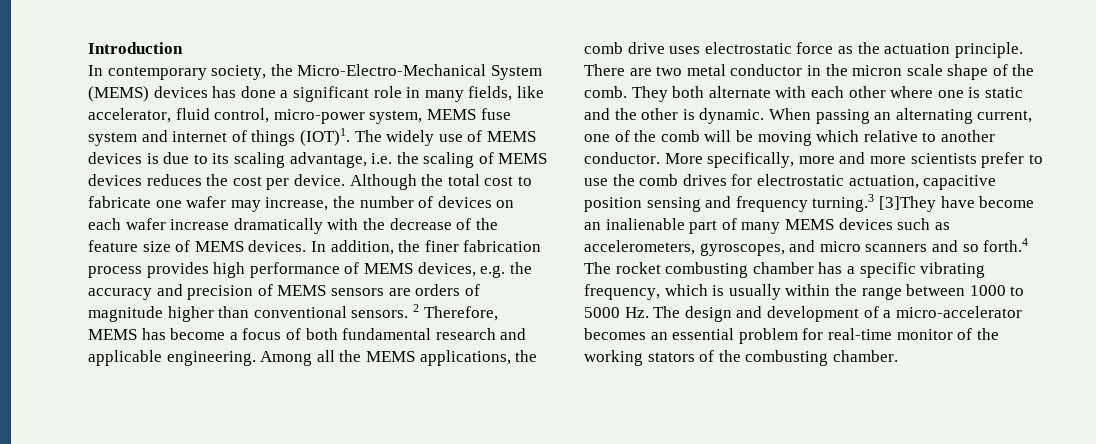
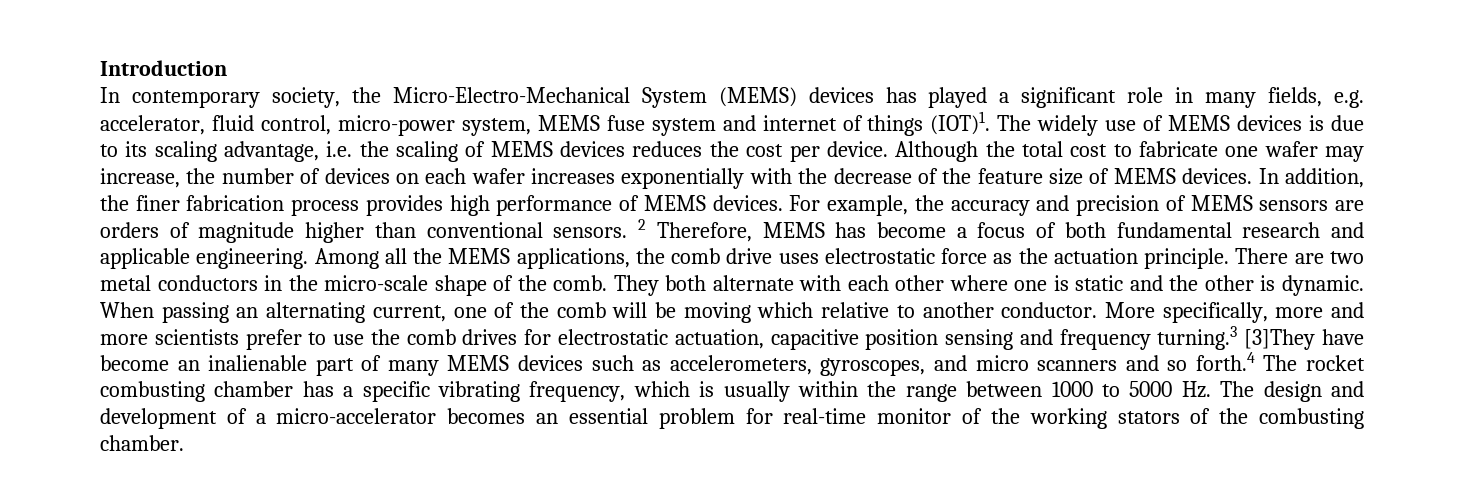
[240,86,276,98] done -> [928,87,988,108] played
[516,86,544,98] like -> [1334,90,1364,108] e.g.
[170,218,323,234] increase dramatically -> [531,168,745,189] increases exponentially
[417,262,506,278] devices, e.g. -> [712,195,909,216] devices. For example,
[730,64,803,76] conductor -> [157,275,258,291] conductors
[852,64,943,76] micron scale -> [324,275,429,291] micro-scale

